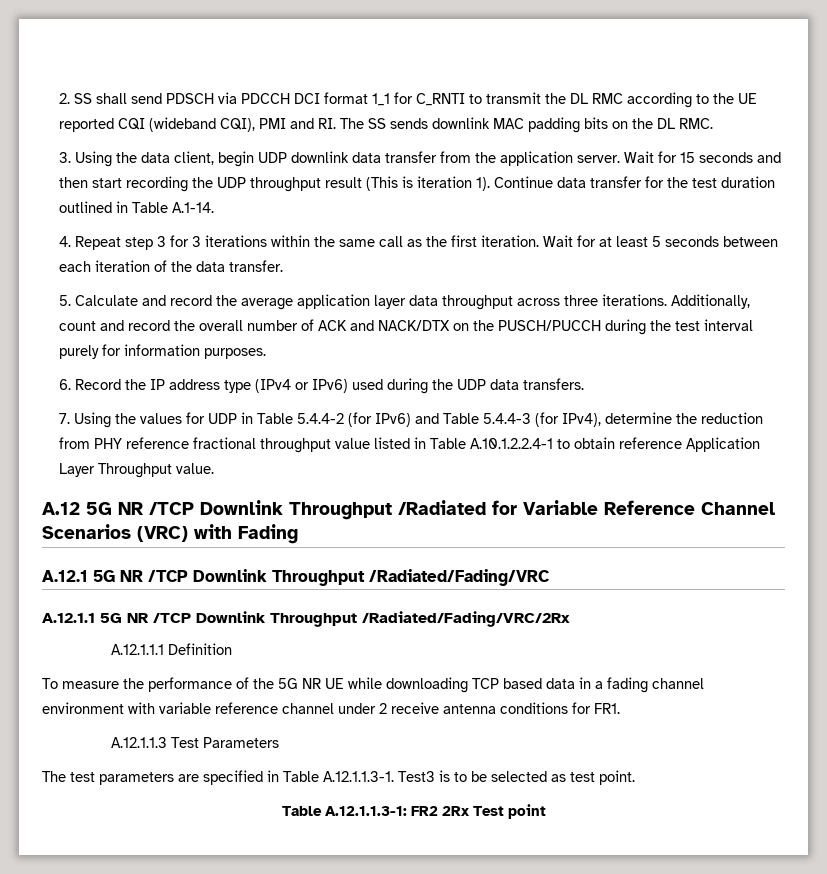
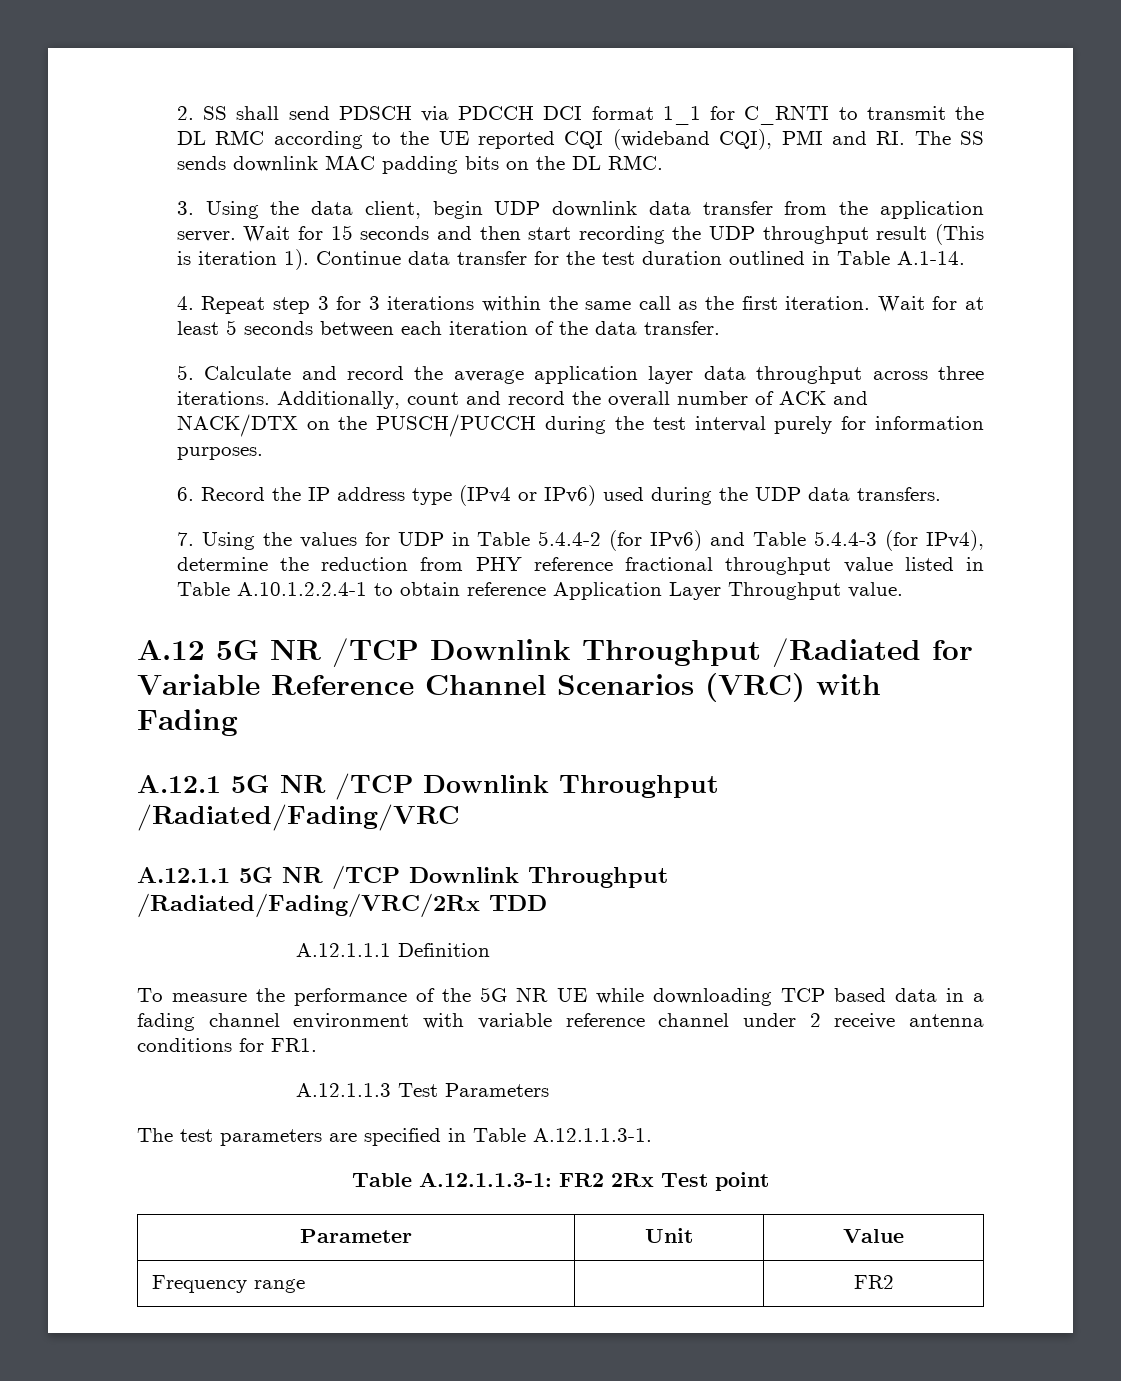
(570, 619) none -> [489,895,547,911] TDD
[398,770,635,785] Test3 is to be selected as test point. -> (652, 1135) none
(546, 811) none -> [300,1229,412,1243] [645,1228,693,1243] [843,1229,904,1243] [152,1275,306,1293] [853,1275,894,1289] // Parameter | Unit | Value // Frequency range | | FR2

